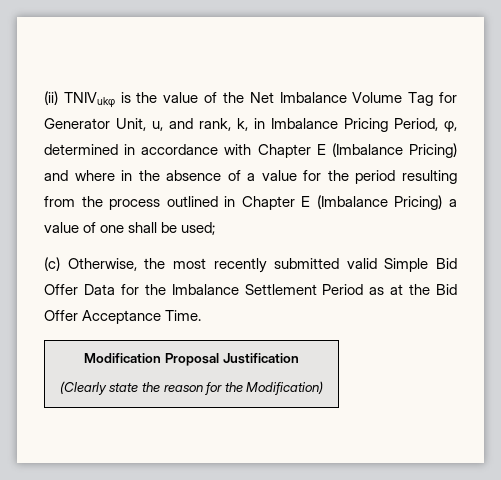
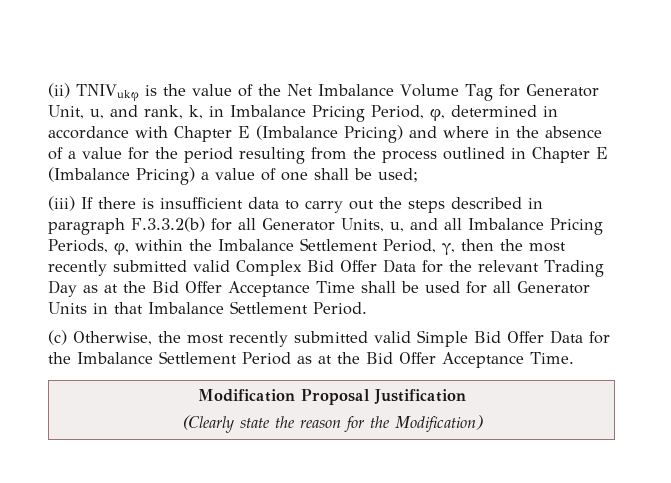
(216, 228) none -> [48,196,543,213] [48,217,603,235] [48,238,566,255] [48,259,604,277] [48,280,590,297] [48,301,367,315] // (iii) If there is insufficient data to carry out the steps described in paragraph F.3.3.2(b) for all Generator Units, u, and all Imbalance Pricing Periods, φ, within the Imbalance Settlement Period, γ, then the most recently submitted valid Complex Bid Offer Data for the relevant Trading Day as at the Bid Offer Acceptance Time shall be used for all Generator Units in that Imbalance Settlement Period.

